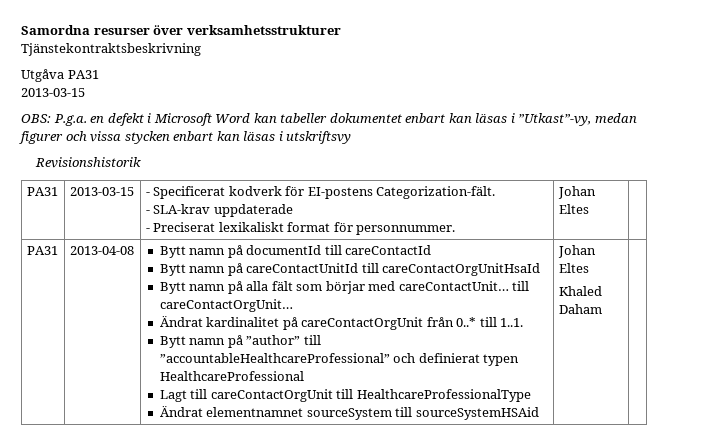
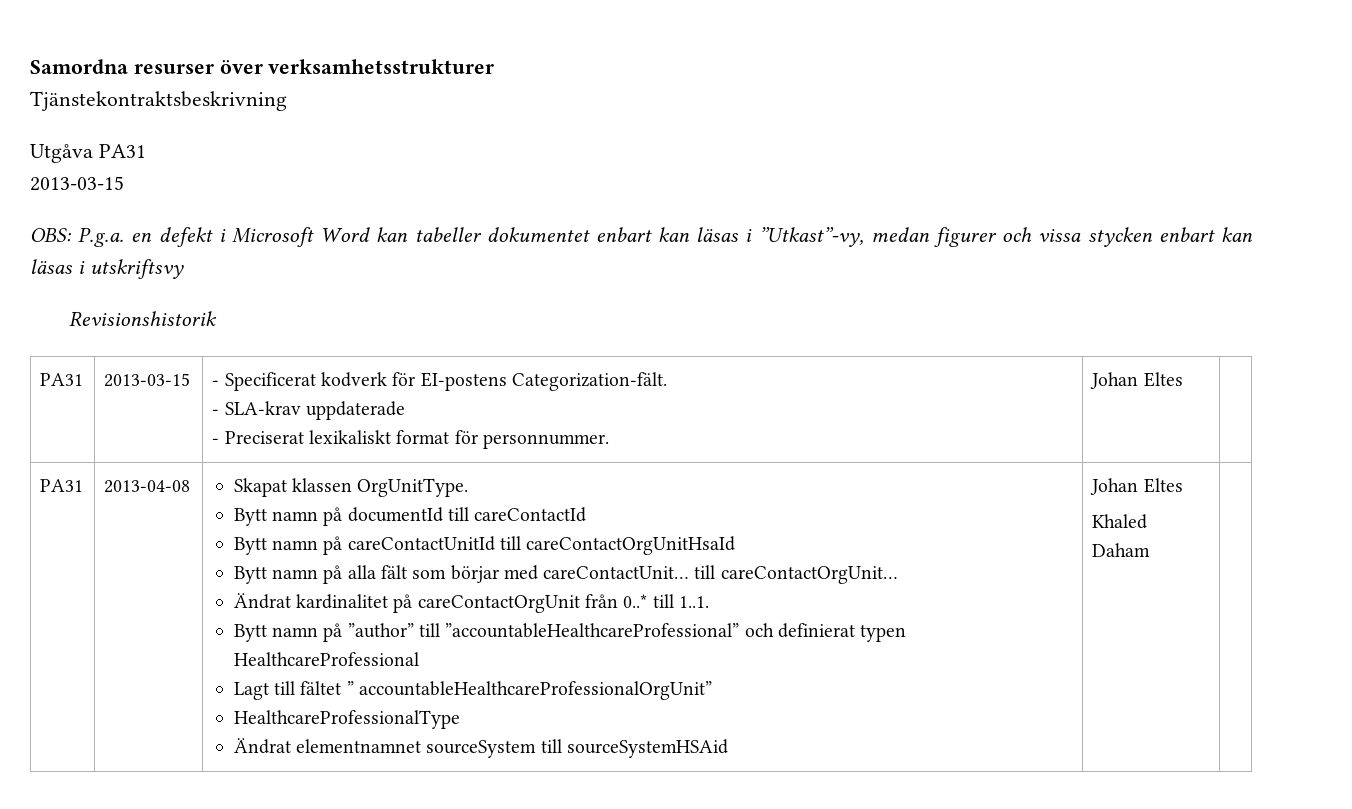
(134, 250) none -> [233,478,469,497] Skapat klassen OrgUnitType. //
[210,389,354,402] careContactOrgUnit till -> [300,681,712,700] fältet ” accountableHealthcareProfessionalOrgUnit” //

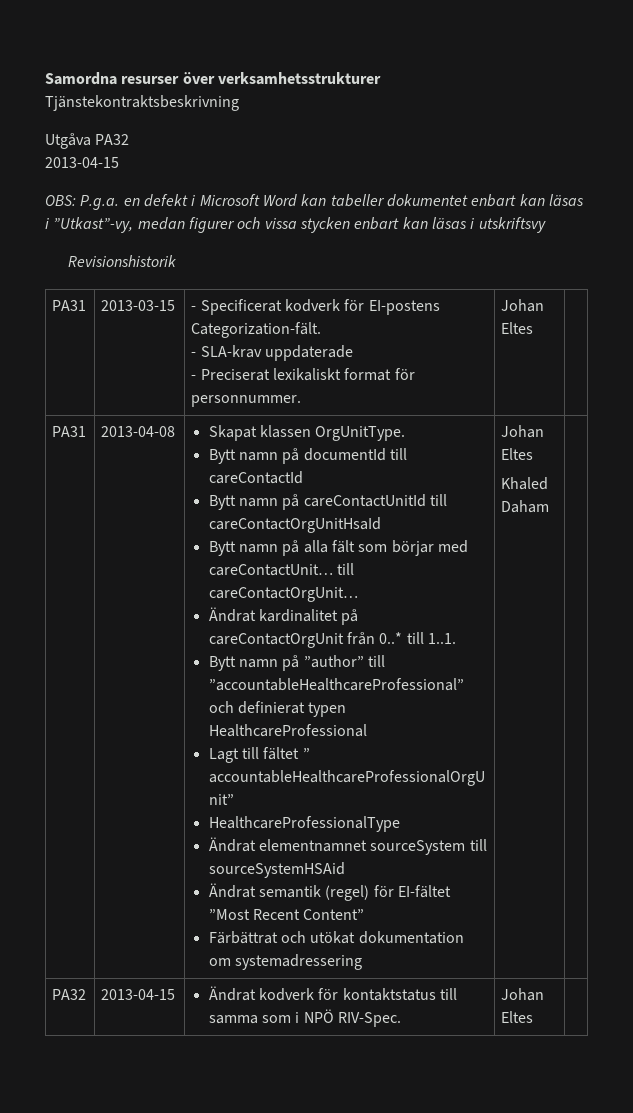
[98,144,146,158] [30,176,124,191] PA31 // 2013-03-15 -> [95,134,130,145] [45,157,119,168] PA32 // 2013-04-15
[1090,478,1183,495] [1092,514,1148,529] [1092,543,1151,557] | Johan Eltes // Khaled Daham -> [208,883,452,901] [208,909,365,920] [208,931,464,944] [208,954,363,970] [501,425,545,438] [501,448,534,460] [501,477,549,490] [501,500,550,513] [52,989,87,1000] [101,989,176,1000] [208,986,458,1001] [208,1009,402,1027] [501,988,545,1001] [501,1011,534,1023] // Ändrat semantik (regel) för EI-fältet ”Most Recent Content” // Färbättrat och utökat dokumentation om systemadressering | Johan Eltes // Khaled Daham | // PA32 | 2013-04-15 | Ändrat kodverk för kontaktstatus till samma som i NPÖ RIV-Spec. | Johan Eltes

